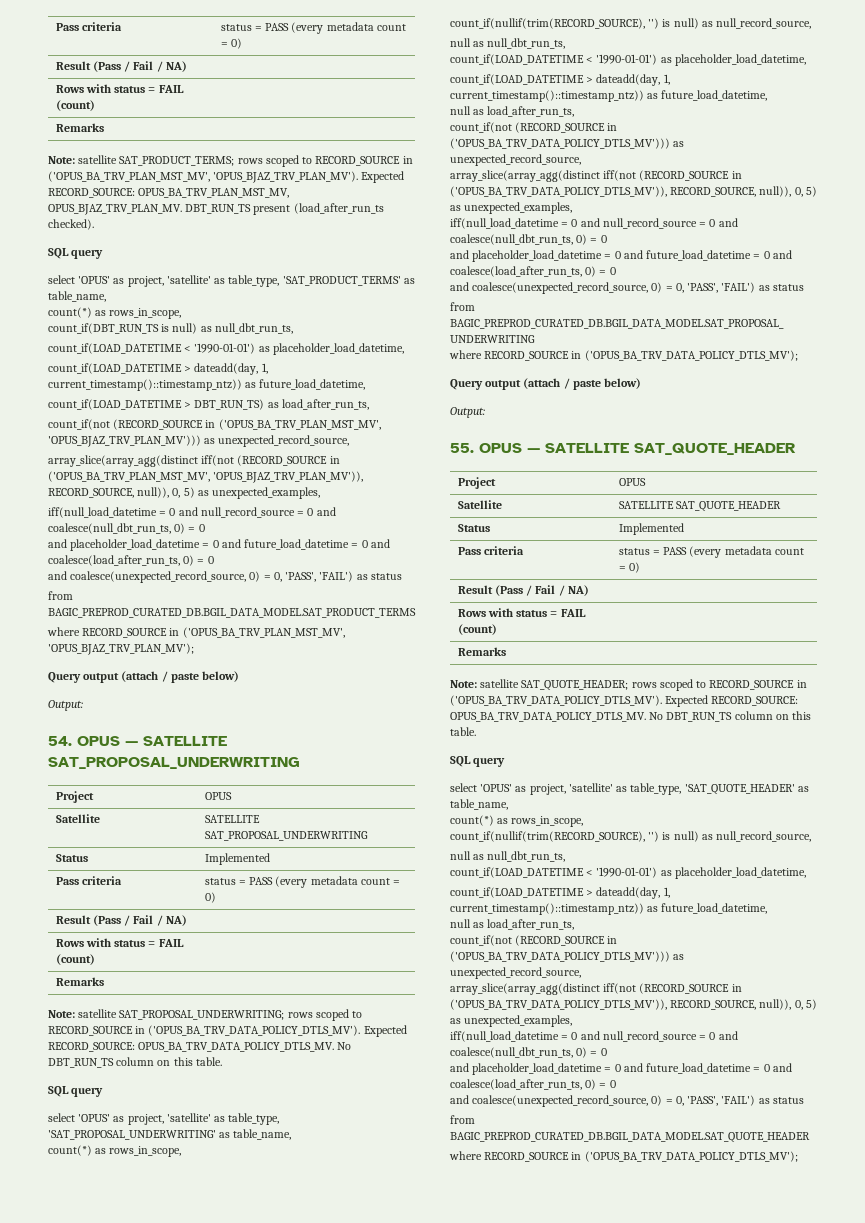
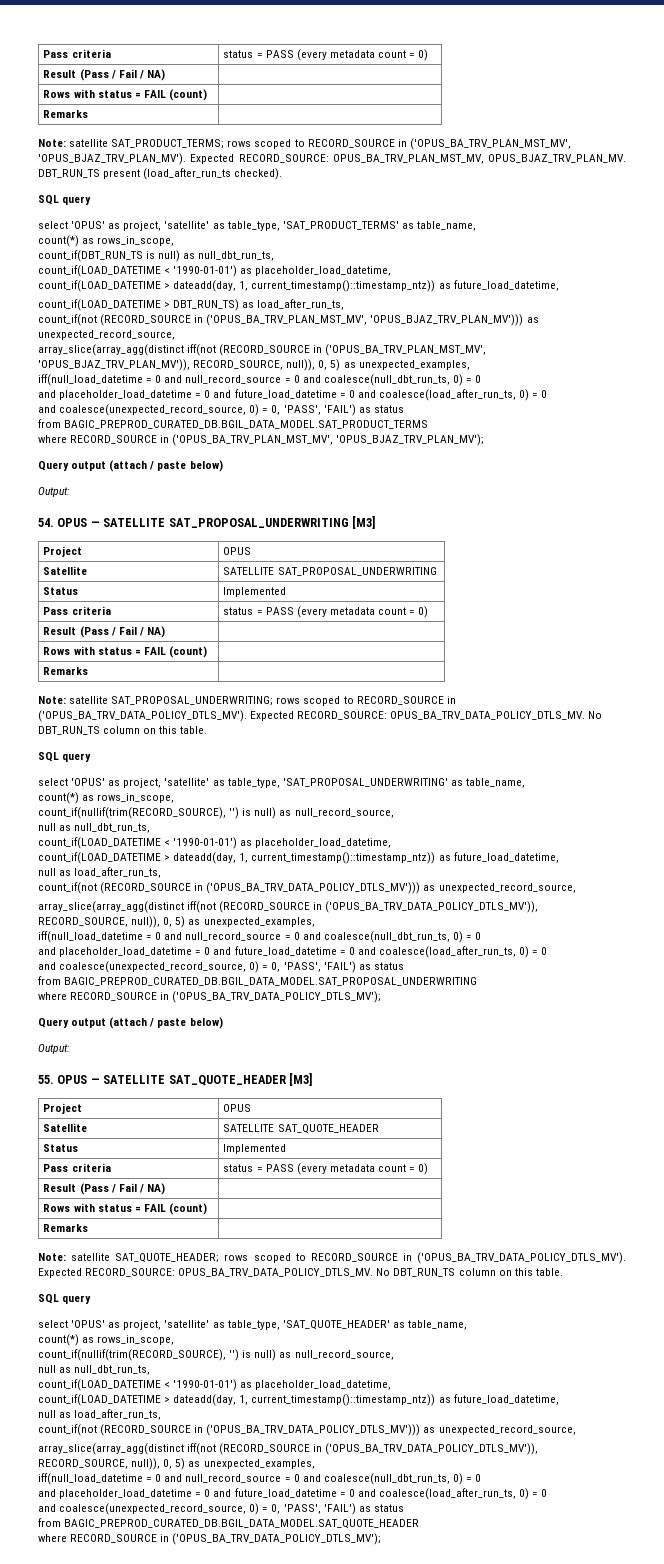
(300, 763) none -> [351,516,375,529] [M3]
(796, 449) none -> [288,1073,312,1086] [M3]

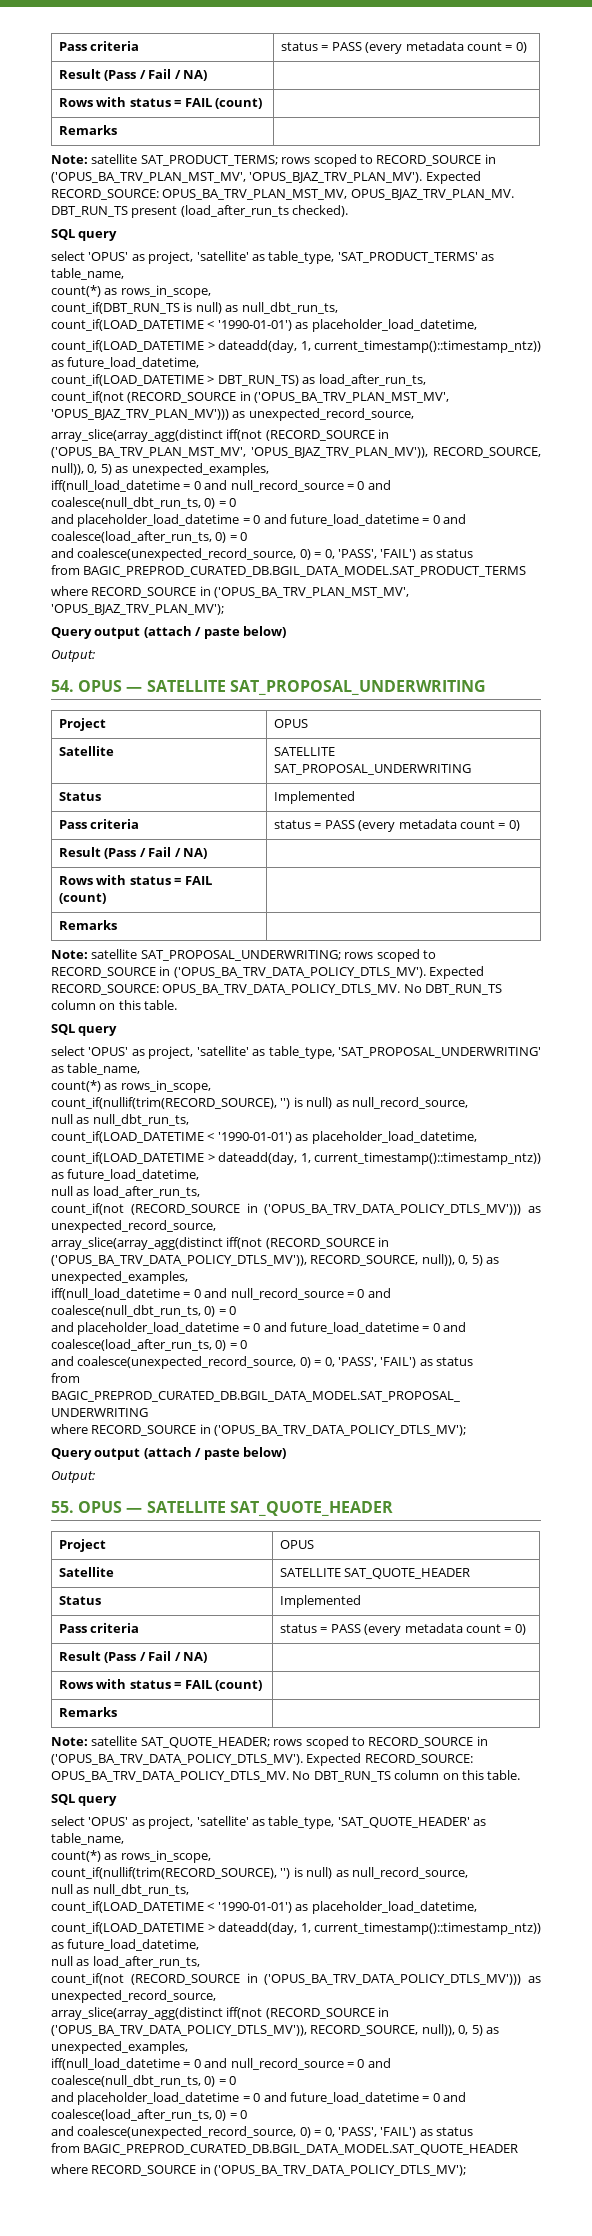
[351,516,375,529] [M3] -> (486, 687) none
[288,1073,312,1086] [M3] -> (393, 1508) none

